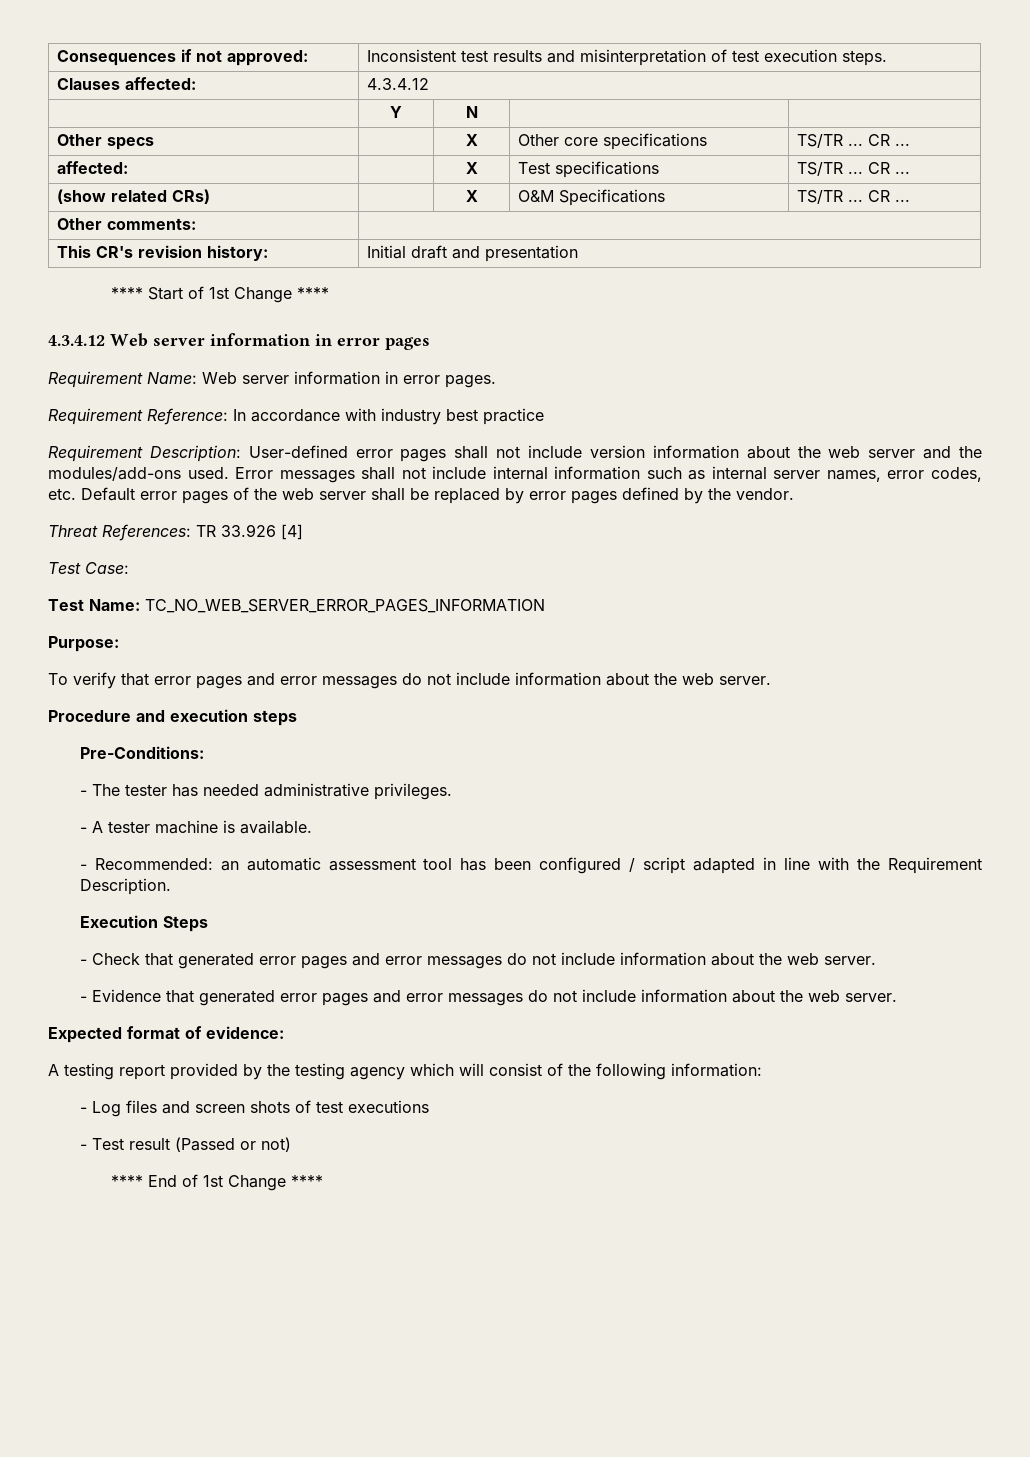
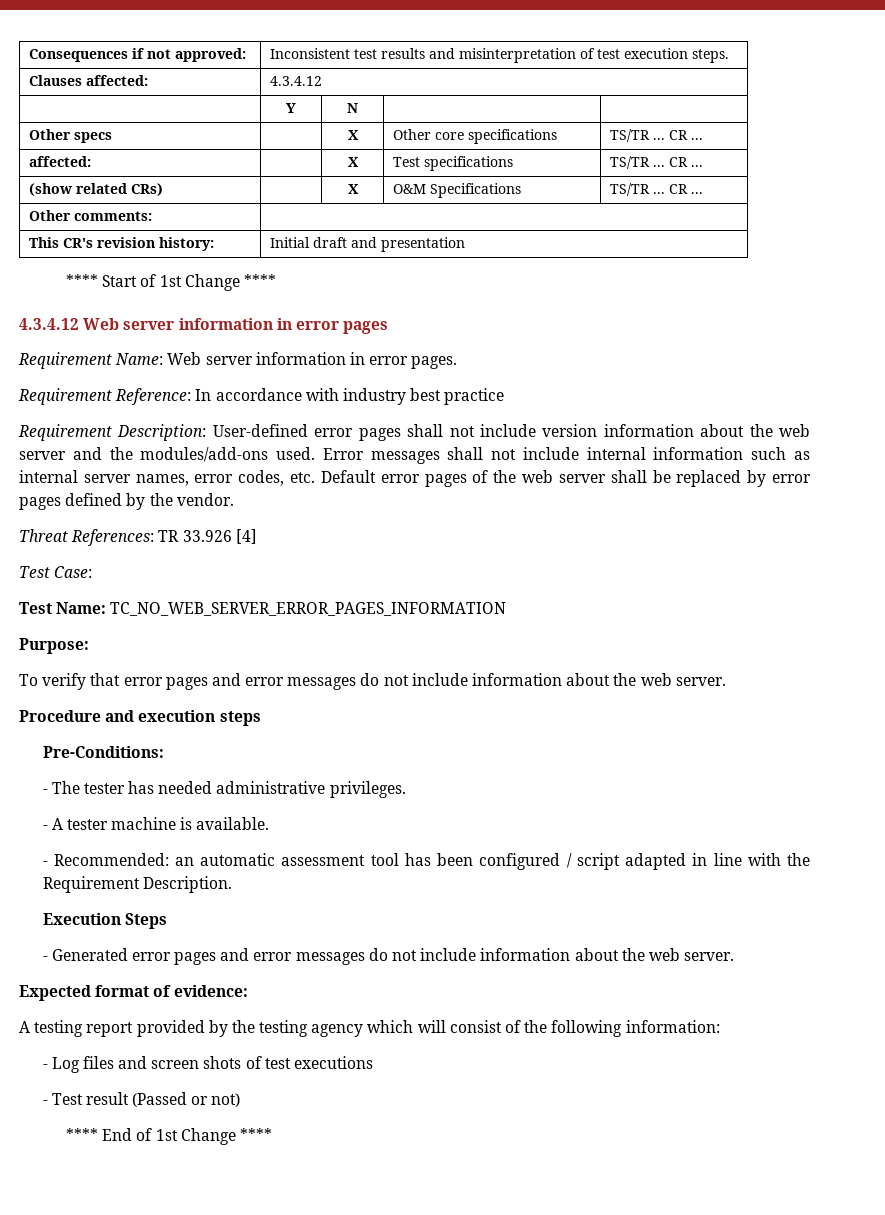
[91,952,876,969] [79,989,275,1006] Check that generated error pages and error messages do not include information about the web server. // - Evidence that generated -> [51,948,128,961] Generated

